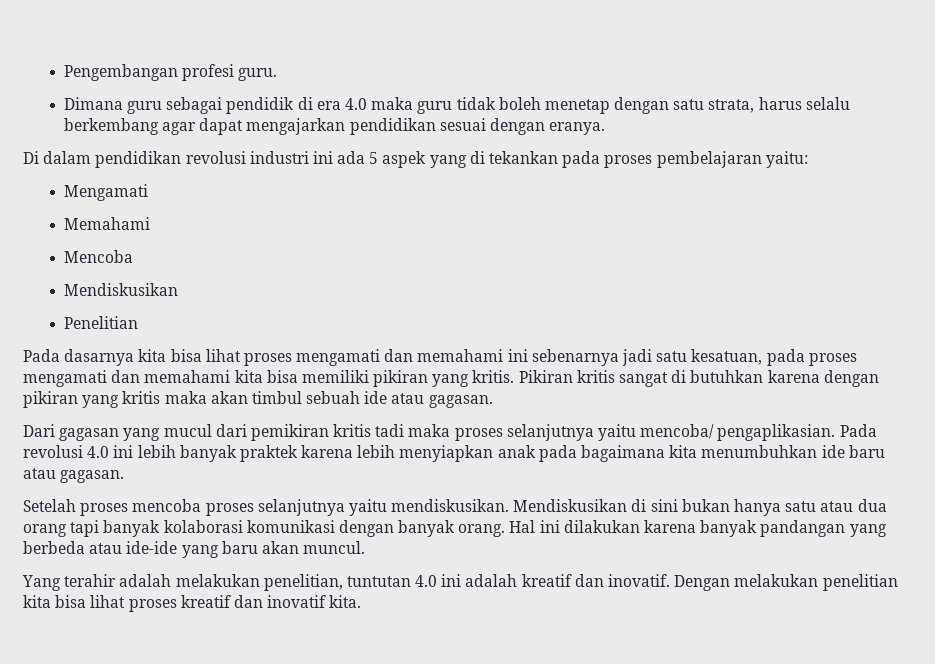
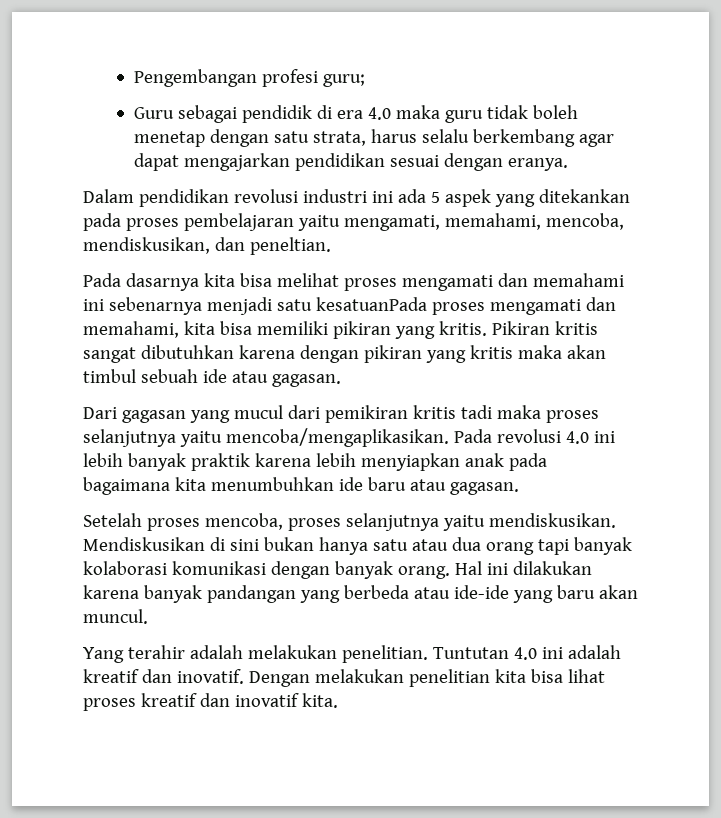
[238,68,278,81] [63,97,163,114] guru. // Dimana guru -> [322,74,365,87] [133,107,174,119] guru; // Guru
[23,151,92,164] Di dalam -> [83,189,134,203] Dalam
[469,151,559,164] di tekankan -> [538,189,630,203] ditekankan
[765,151,808,168] [63,184,148,201] [63,217,150,230] [63,250,133,263] [63,283,178,296] [63,316,138,329] yaitu: // Mengamati // Memahami // Mencoba // Mendiskusikan // Penelitian -> [297,213,624,231] [83,237,331,255] yaitu mengamati, memahami, mencoba, mendiskusikan, dan peneltian.
[205,349,241,362] lihat -> [276,273,339,287] melihat
[622,349,857,366] [23,370,231,387] jadi satu kesatuan, pada proses mengamati dan memahami -> [206,297,616,315] [83,321,179,338] menjadi satu kesatuanPada proses mengamati dan memahami,
[671,370,764,383] di butuhkan -> [140,345,234,359] dibutuhkan
[640,424,836,441] mencoba/ pengaplikasian. -> [225,428,449,447] mencoba/mengaplikasikan.
[239,445,298,462] praktek -> [190,453,250,471] praktik
[132,499,202,512] mencoba -> [204,513,283,530] mencoba,
[263,574,411,591] penelitian, tuntutan -> [341,645,509,663] penelitian. Tuntutan

